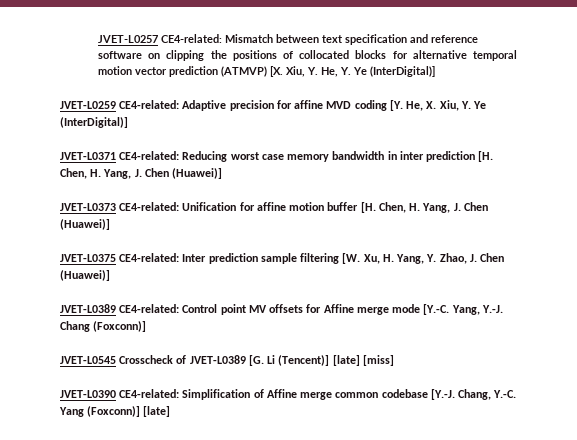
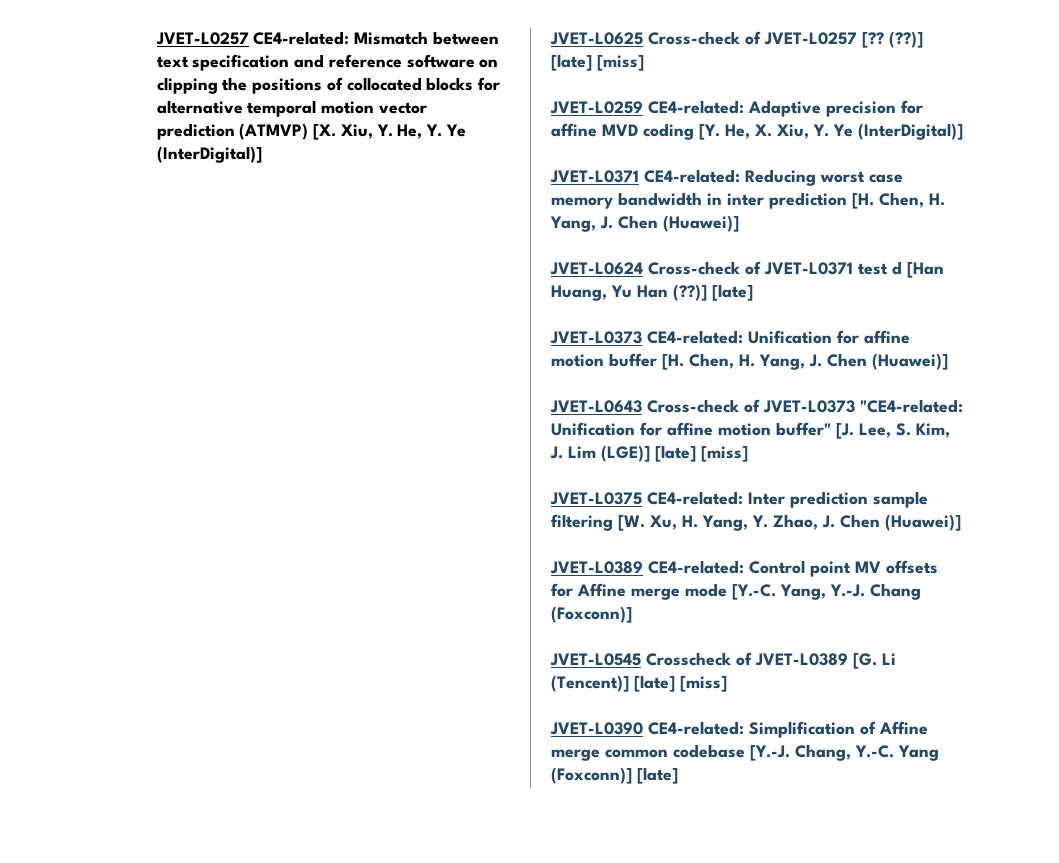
(435, 71) none -> [550,31,923,48] [551,54,644,71] // JVET-L0625 Cross-check of JVET-L0257 [?? (??)] [late] [miss]
(223, 173) none -> [550,261,944,278] [551,284,753,301] // JVET-L0624 Cross-check of JVET-L0371 test d [Han Huang, Yu Han (??)] [late]
(110, 224) none -> [550,399,963,413] [551,422,950,439] [550,445,748,462] // JVET-L0643 Cross-check of JVET-L0373 "CE4-related: Unification for affine motion buffer" [J. Lee, S. Kim, J. Lim (LGE)] [late] [miss]

